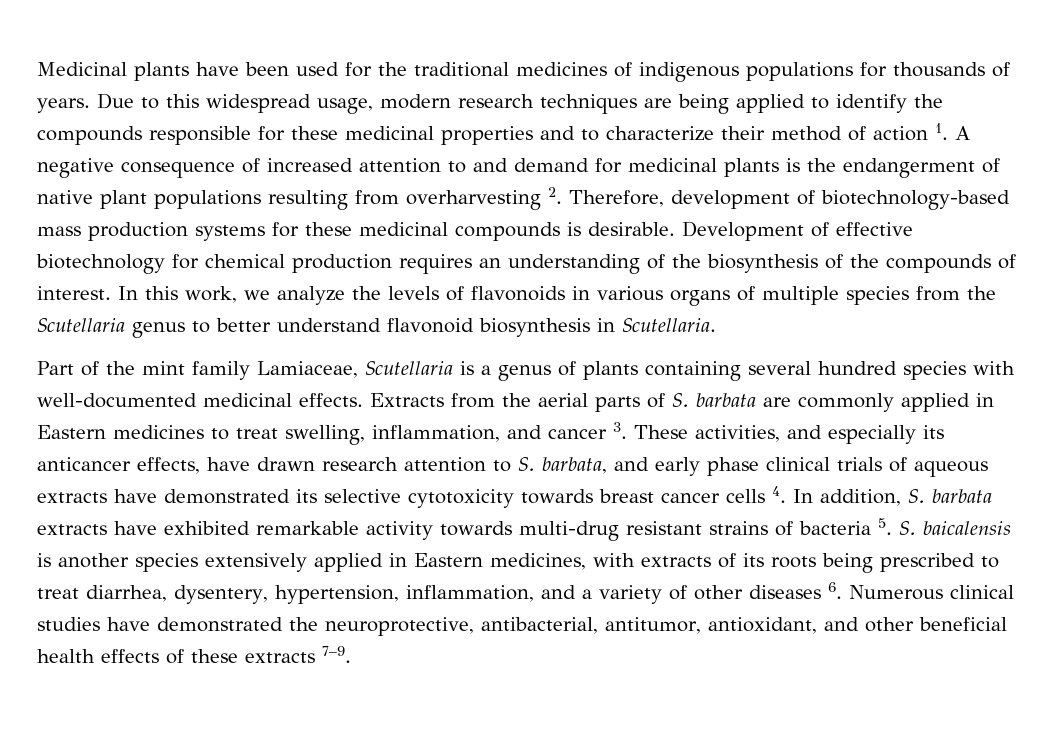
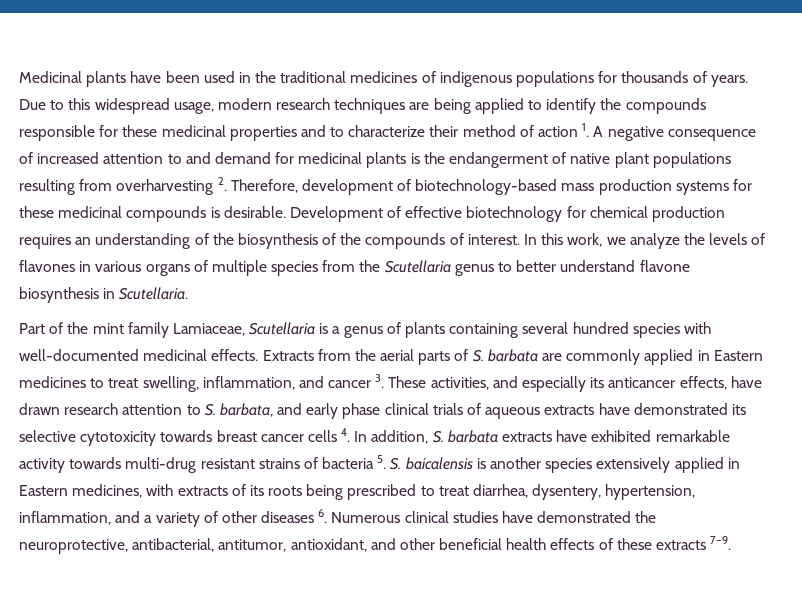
[345,62,372,77] for -> [238,72,251,83] in
[471,286,565,301] flavonoids -> [19,260,75,272] flavones
[387,318,474,333] flavonoid -> [639,260,690,272] flavone

